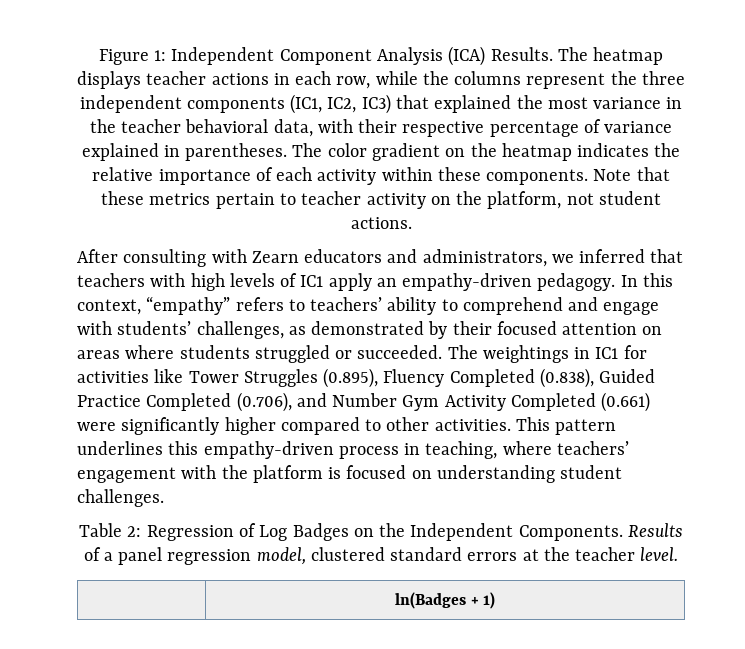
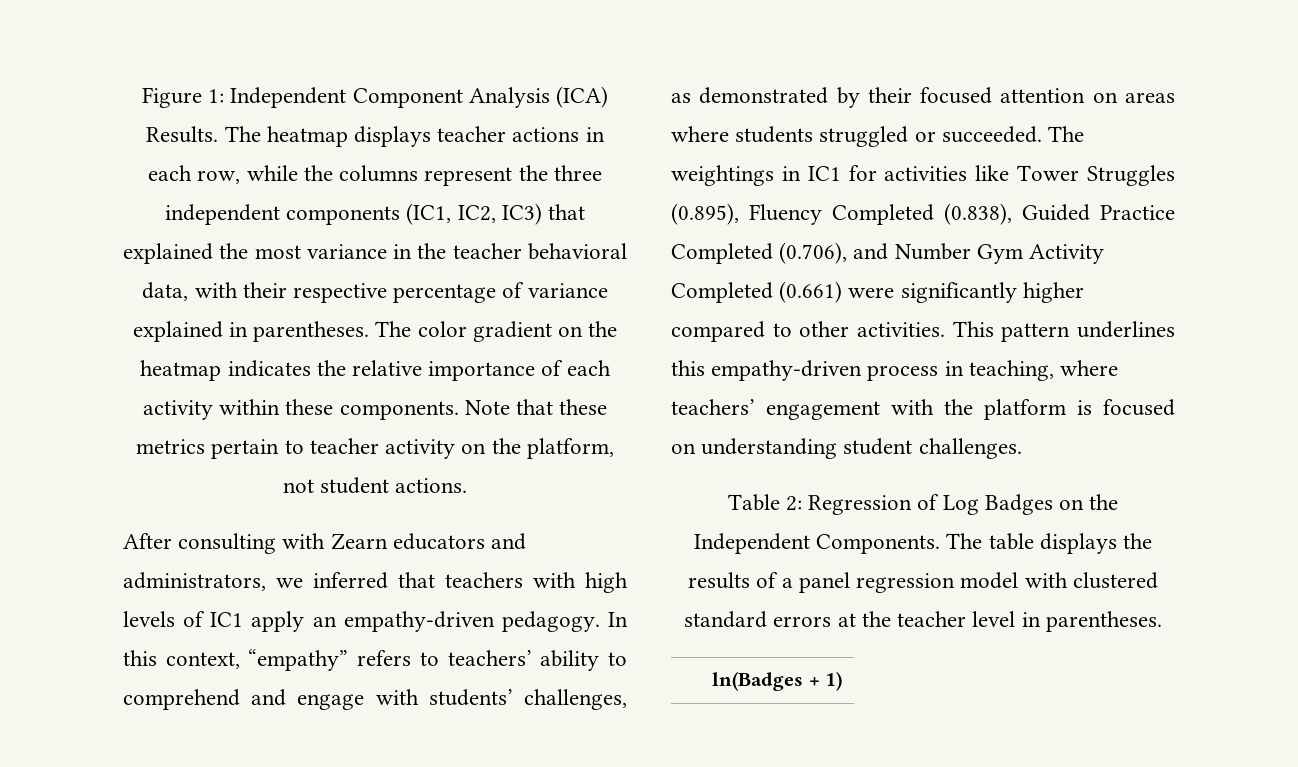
[627,523,683,537] Results -> [946,533,1153,554] [688,572,751,589] The table displays the results
[256,547,306,565] model, -> [960,572,1068,589] model with
[640,547,679,561] level. -> [972,611,1162,632] level in parentheses.

